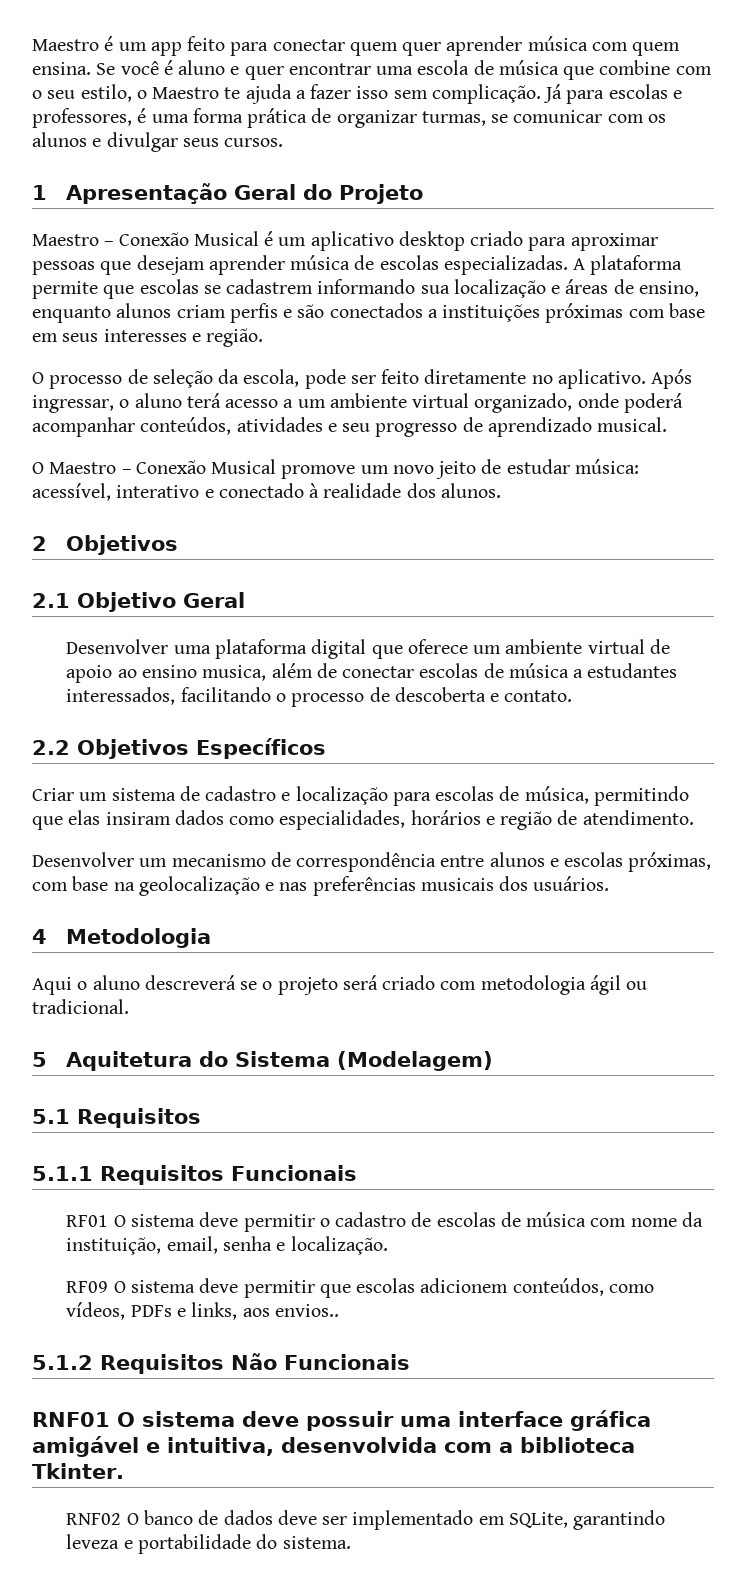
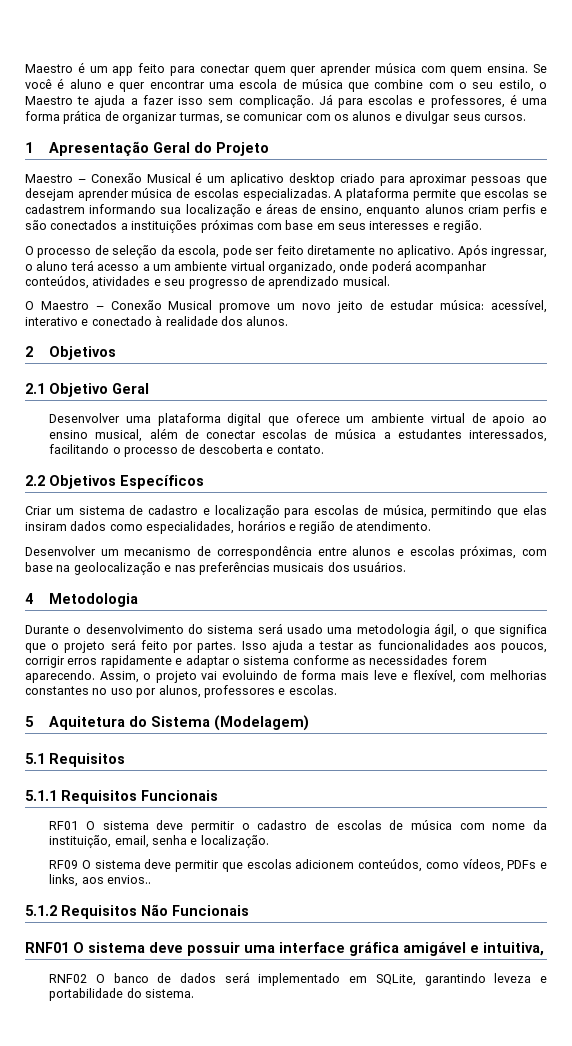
[202,665,267,681] musica, -> [95,429,143,442] musical,
[32,975,648,995] [32,999,129,1014] Aqui o aluno descreverá se o projeto será criado com metodologia ágil ou tradicional. -> [25,623,547,637] [25,639,547,653] [25,655,487,668] [25,670,548,683] [25,685,337,698] Durante o desenvolvimento do sistema será usado uma metodologia ágil, o que significa que o projeto será feito por partes. Isso ajuda a testar as funcionalidades aos poucos, corrigir erros rapidamente e adaptar o sistema conforme as necessidades forem aparecendo. Assim, o projeto vai evoluindo de forma mais leve e flexível, com melhorias constantes no uso por alunos, professores e escolas.
[281,1437,635,1453] [32,1463,124,1479] desenvolvida com a biblioteca Tkinter. -> (544, 949) none
[277,1510,348,1525] deve ser -> [224,972,250,983] será

